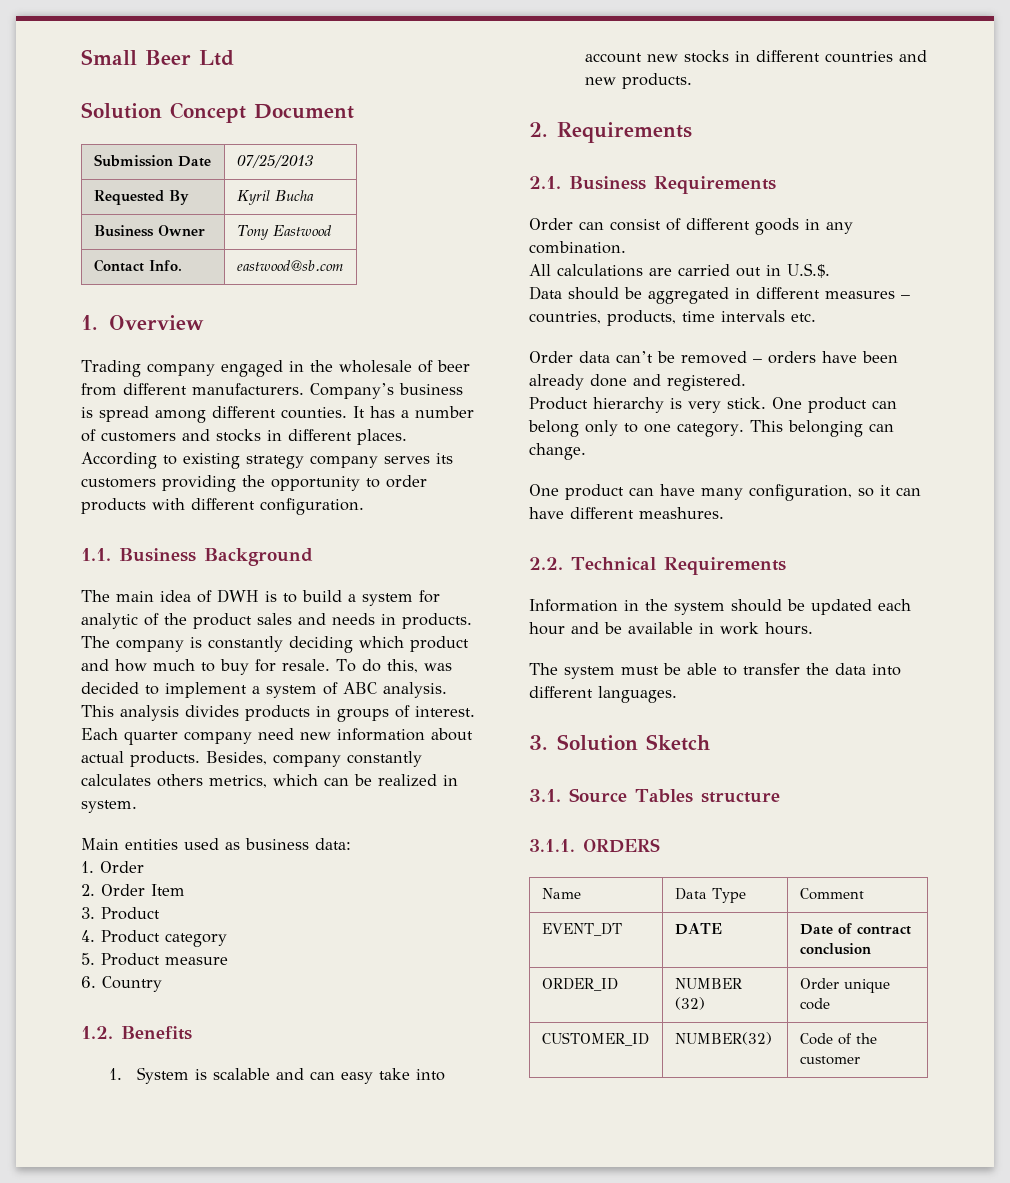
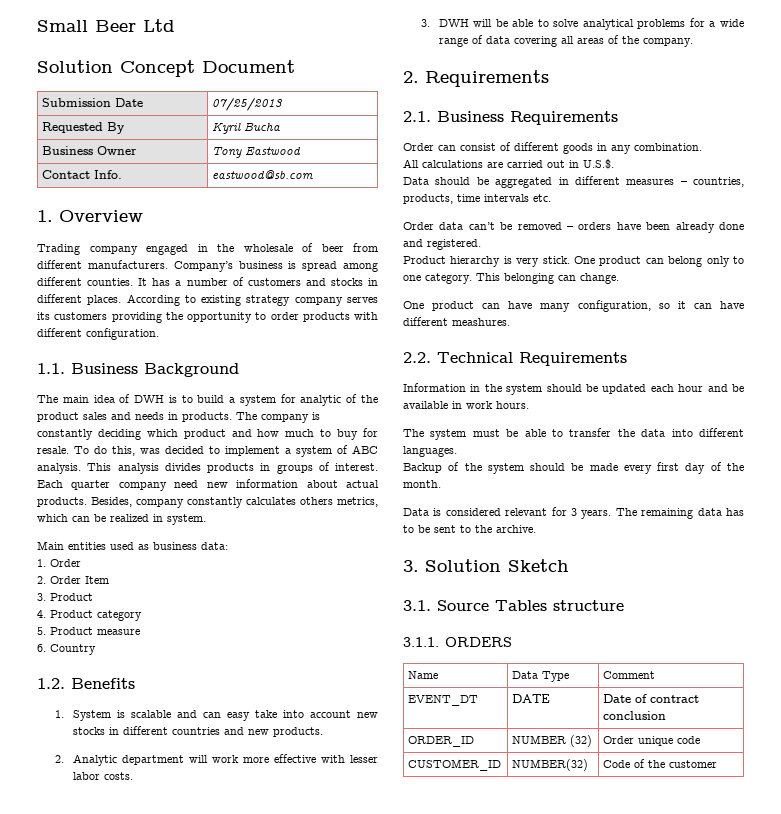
(693, 81) none -> [54,754,378,766] [72,772,133,780] [420,18,744,30] [438,35,693,47] // 2. Analytic department will work more effective with lesser labor costs. // 3. DWH will be able to solve analytical problems for a wide range of data covering all areas of the company.
(677, 694) none -> [403,462,744,474] [403,480,441,488] [403,507,744,519] [403,525,536,533] // Backup of the system should be made every first day of the month. // Data is considered relevant for 3 years. The remaining data has to be sent to the archive.

